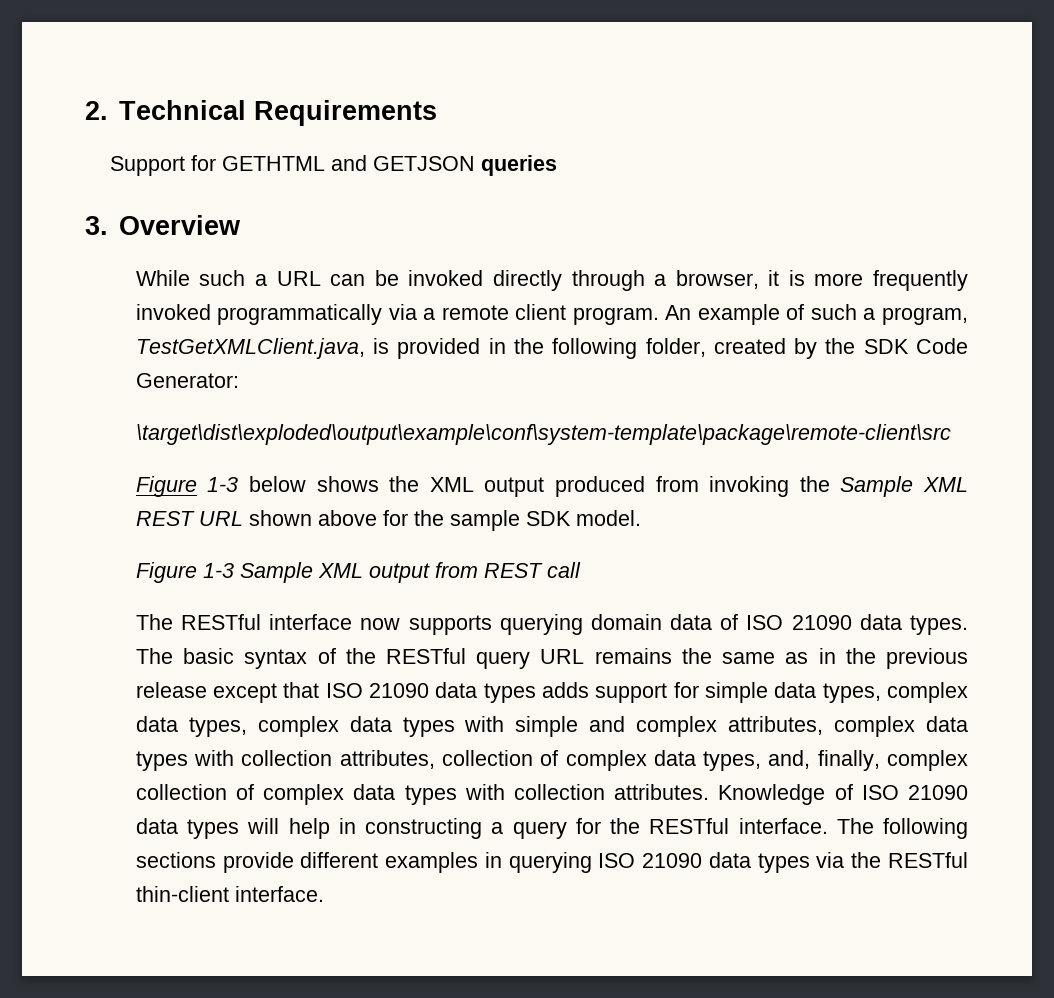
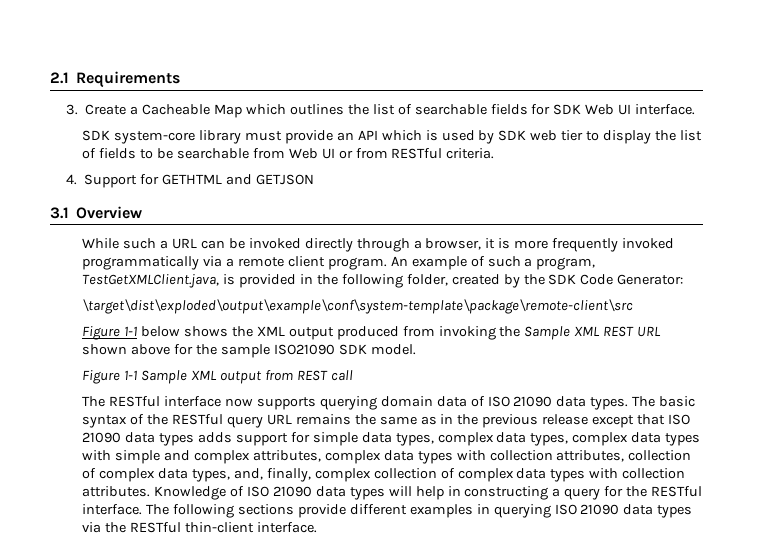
[85,100,246,120] 2. Technical -> [50,72,69,84] 2.1
(437, 113) none -> [66,104,696,118] [82,130,702,144] [82,148,495,159] [66,174,78,185] 3. Create a Cacheable Map which outlines the list of searchable fields for SDK Web UI interface. // SDK system-core library must provide an API which is used by SDK web tier to display the list of fields to be searchable from Web UI or from RESTful criteria. // 4.
[481,155,558,176] [85,216,108,235] queries // 3. -> [50,207,69,219] // 3.1
[207,477,239,492] 1-3 -> [124,326,138,336] 1-1
(520, 520) none -> [273,344,335,355] ISO21090
[202,563,234,578] 1-3 -> [124,370,138,380] 1-1

